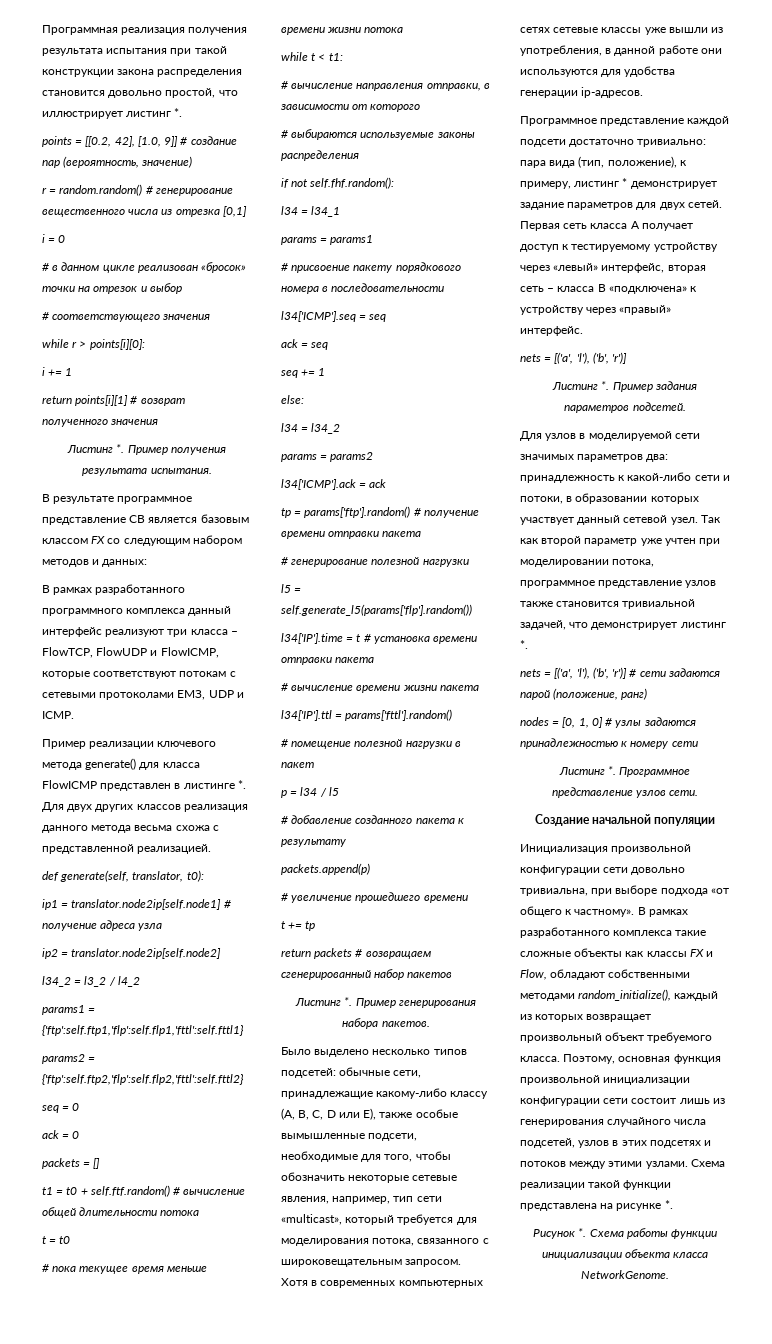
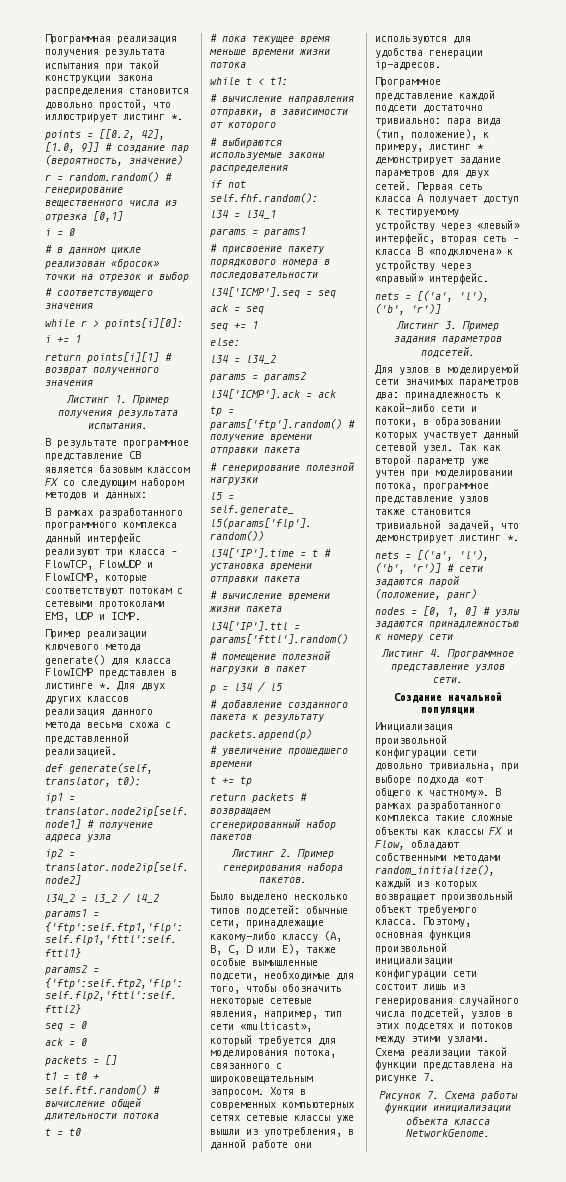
[116,444,125,453] *. -> [115,395,127,403] 1.
[344,997,353,1006] *. -> [280,849,292,857] 2.
[601,381,610,390] *. -> [445,321,457,329] 3.
[608,766,616,775] *. -> [430,649,442,657] 4.
[664,1200,673,1209] *. -> [423,1073,435,1081] 7.
[578,1228,587,1237] *. -> [427,1091,439,1099] 7.

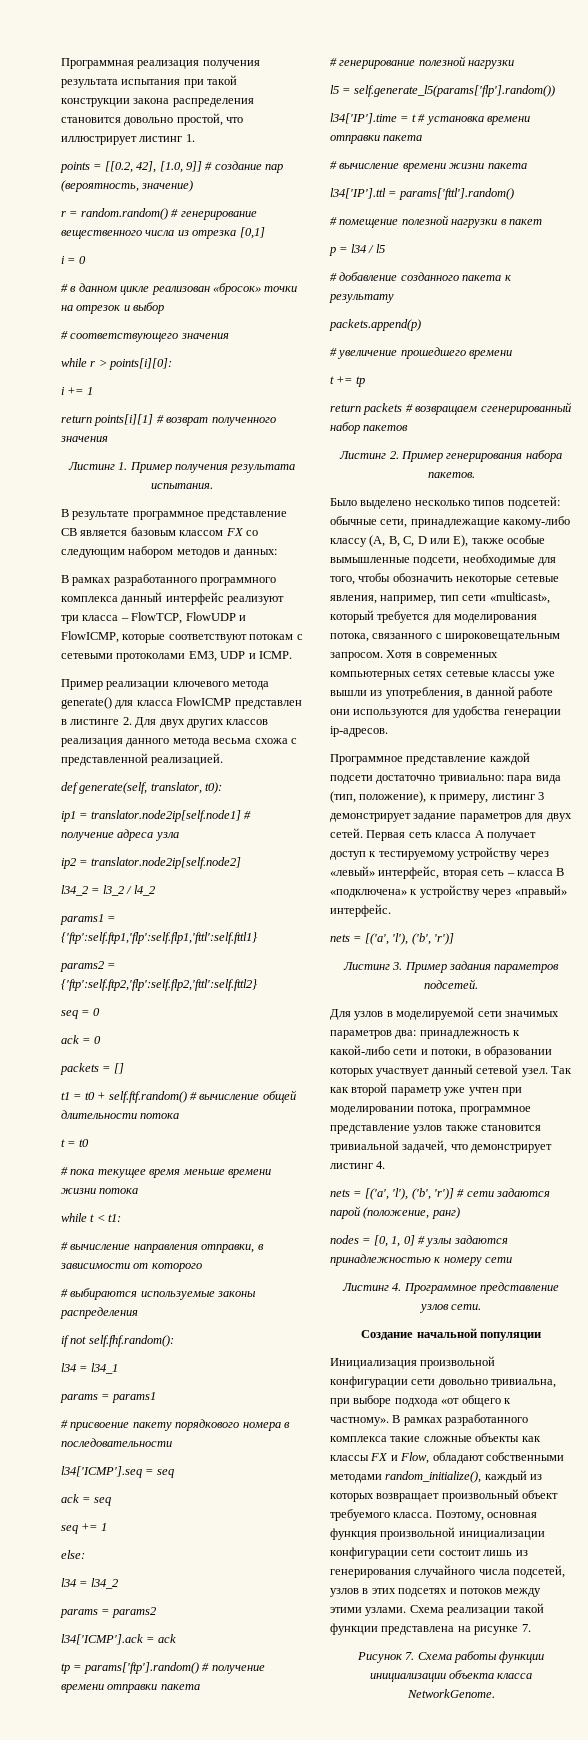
[171,114,183,120] *. -> [185,134,195,142] 1.
[99,683,111,689] *. -> [122,717,132,725] 2.
[477,144,484,150] * -> [537,792,544,800] 3
[507,535,519,541] *. -> [376,1161,386,1169] 4.

